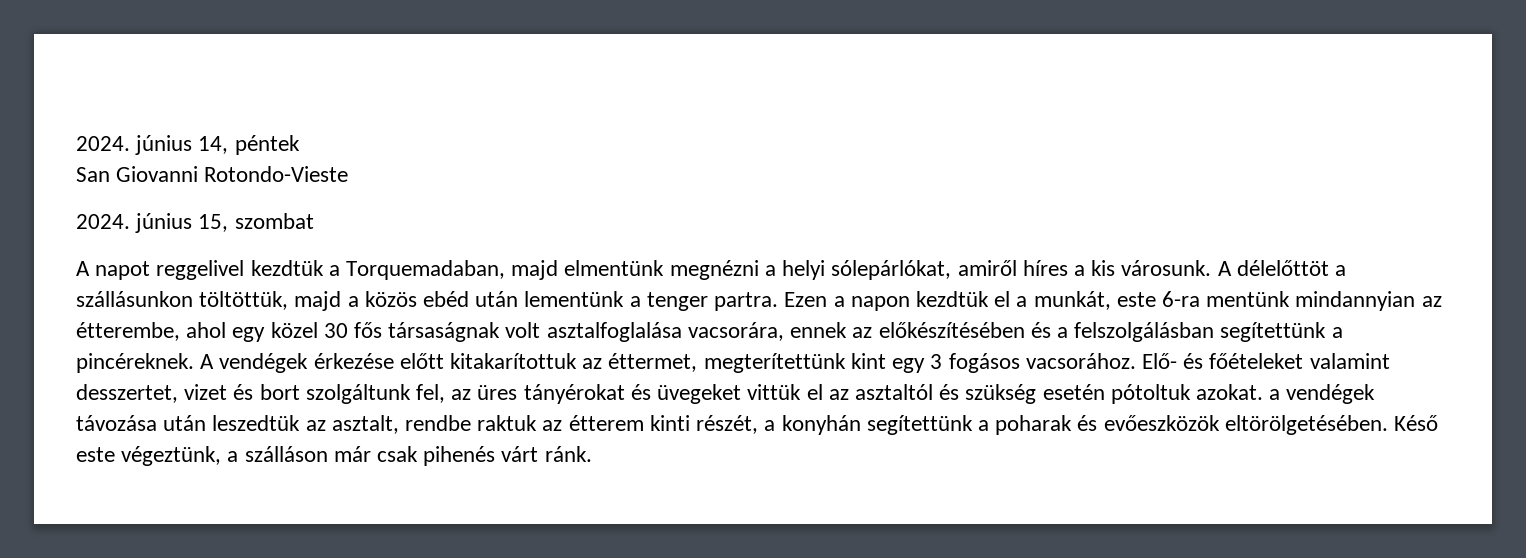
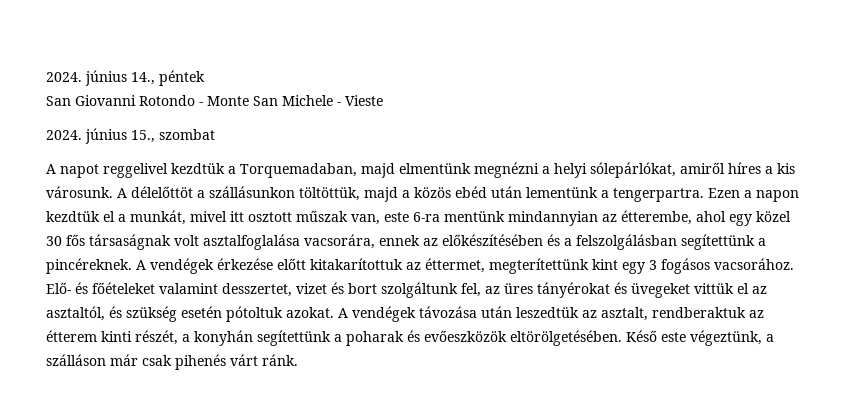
[76,135,229,155] 2024. június 14, -> [46,70,155,86] 2024. június 14.,
[204,166,349,182] [76,213,229,233] Rotondo-Vieste // 2024. június 15, -> [139,95,383,106] [46,128,155,144] Rotondo - Monte San Michele - Vieste // 2024. június 15.,
[646,292,779,311] tenger partra. -> [613,188,704,202] tengerpartra.
(1111, 300) none -> [190,210,380,225] mivel itt osztott műszak van,
[854,384,933,400] asztaltól -> [46,306,105,321] asztaltól,
[1269,389,1281,400] a -> [338,308,348,318] A
[405,415,538,431] rendbe raktuk -> [652,307,746,318] rendberaktuk

